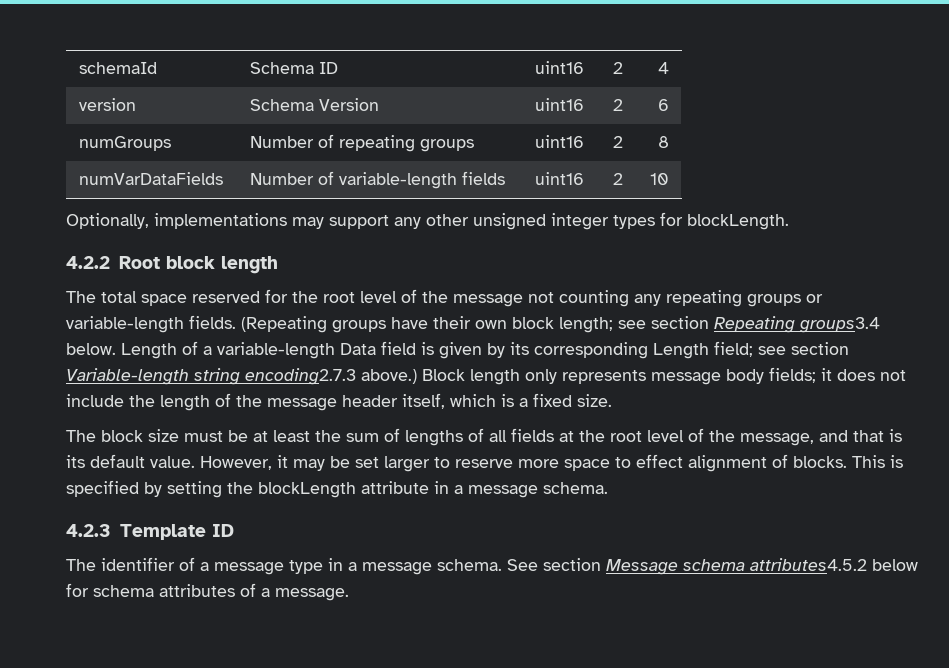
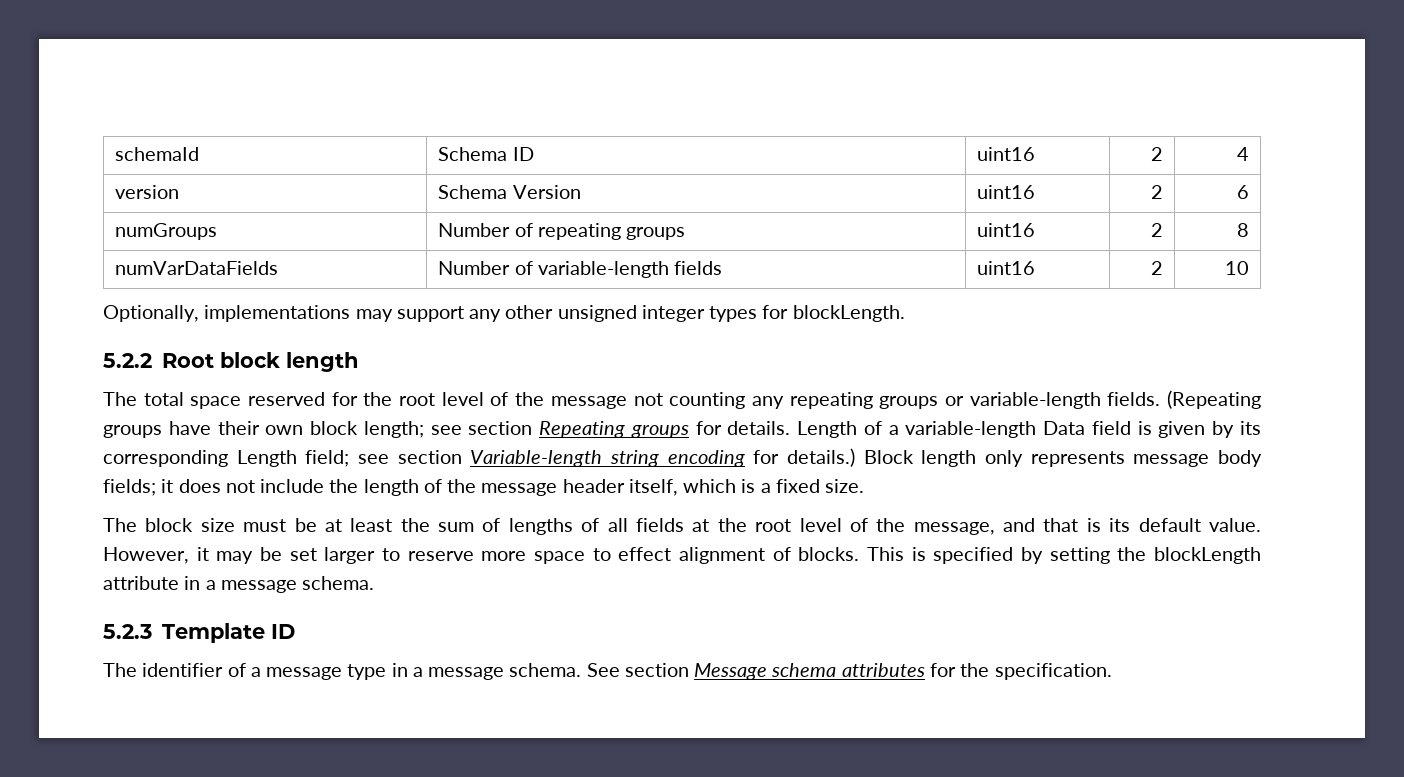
[66,256,110,269] 4.2.2 -> [103,353,152,368] 5.2.2
[799,317,880,333] [66,343,116,355] groups3.4 below. -> [630,421,791,438] groups for details.
[245,368,417,385] encoding2.7.3 above.) -> [667,448,855,467] encoding for details.)
[66,524,111,537] 4.2.3 -> [103,624,152,639] 5.2.3
[750,558,918,571] [66,583,349,601] attributes4.5.2 below for schema attributes of a message. -> [841,663,1112,680] attributes for the specification.

